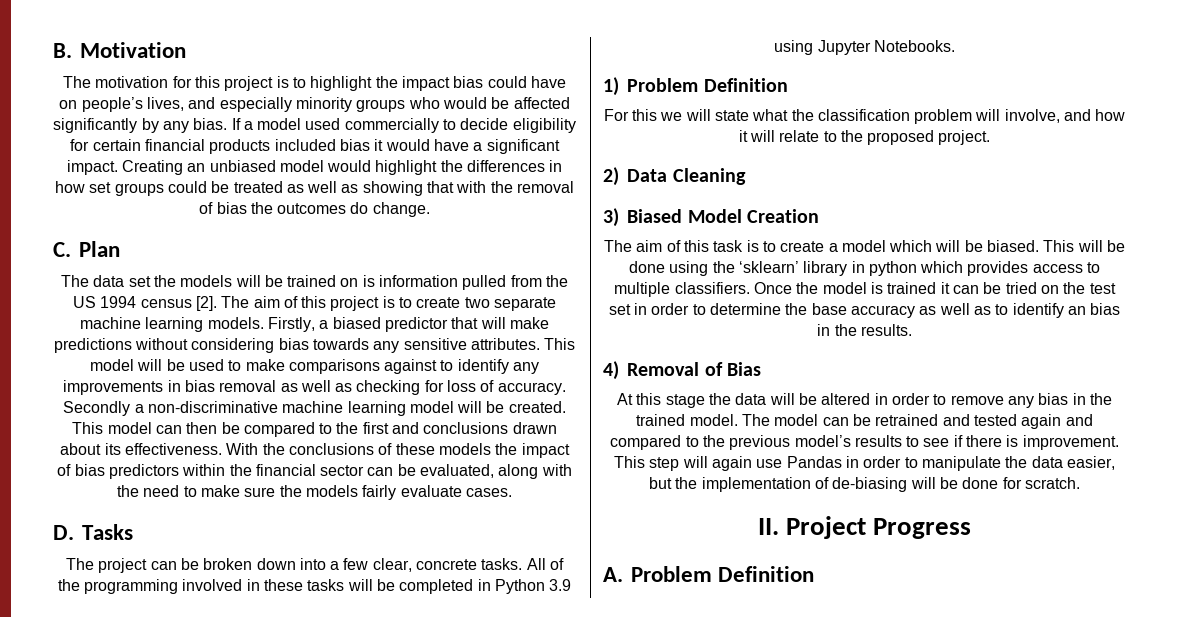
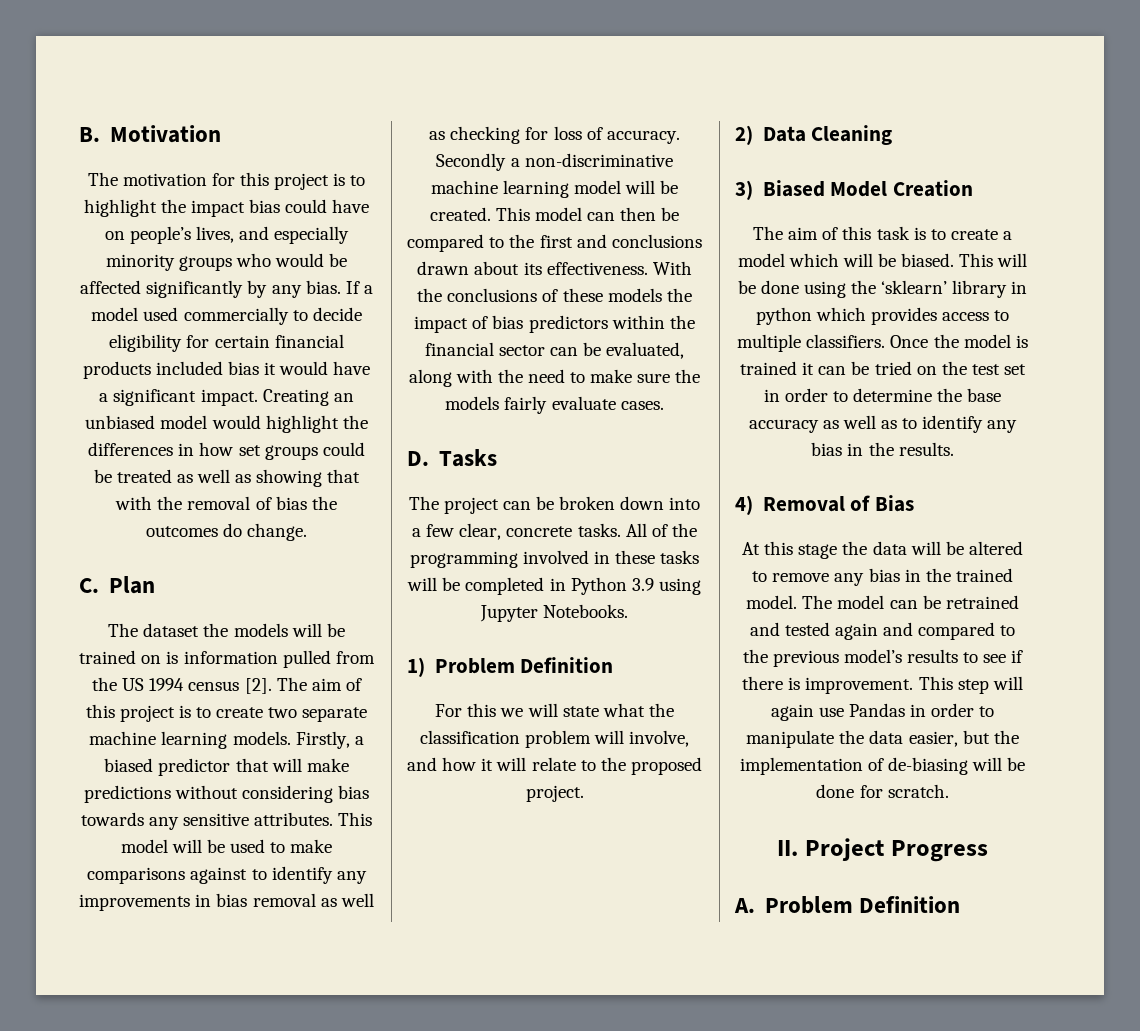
[93,275,151,287] data set -> [143,623,200,637] dataset
[1067,306,1086,315] an -> [987,420,1018,433] any
[874,393,930,405] in order -> (1023, 548) none

